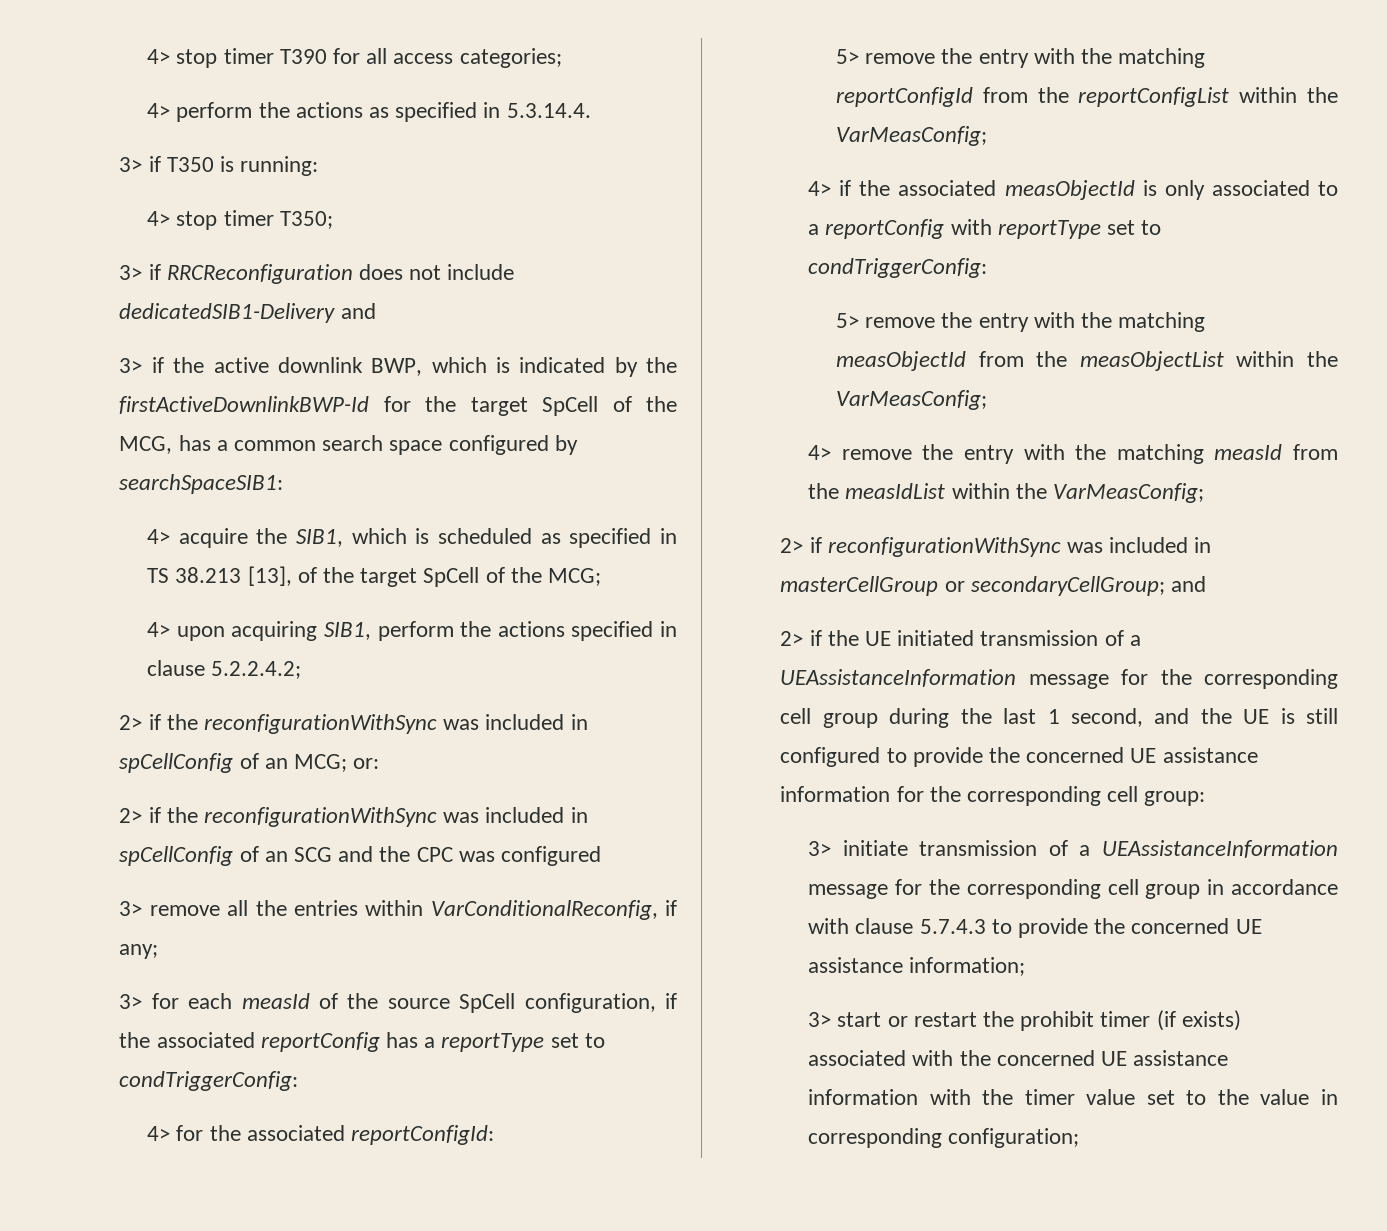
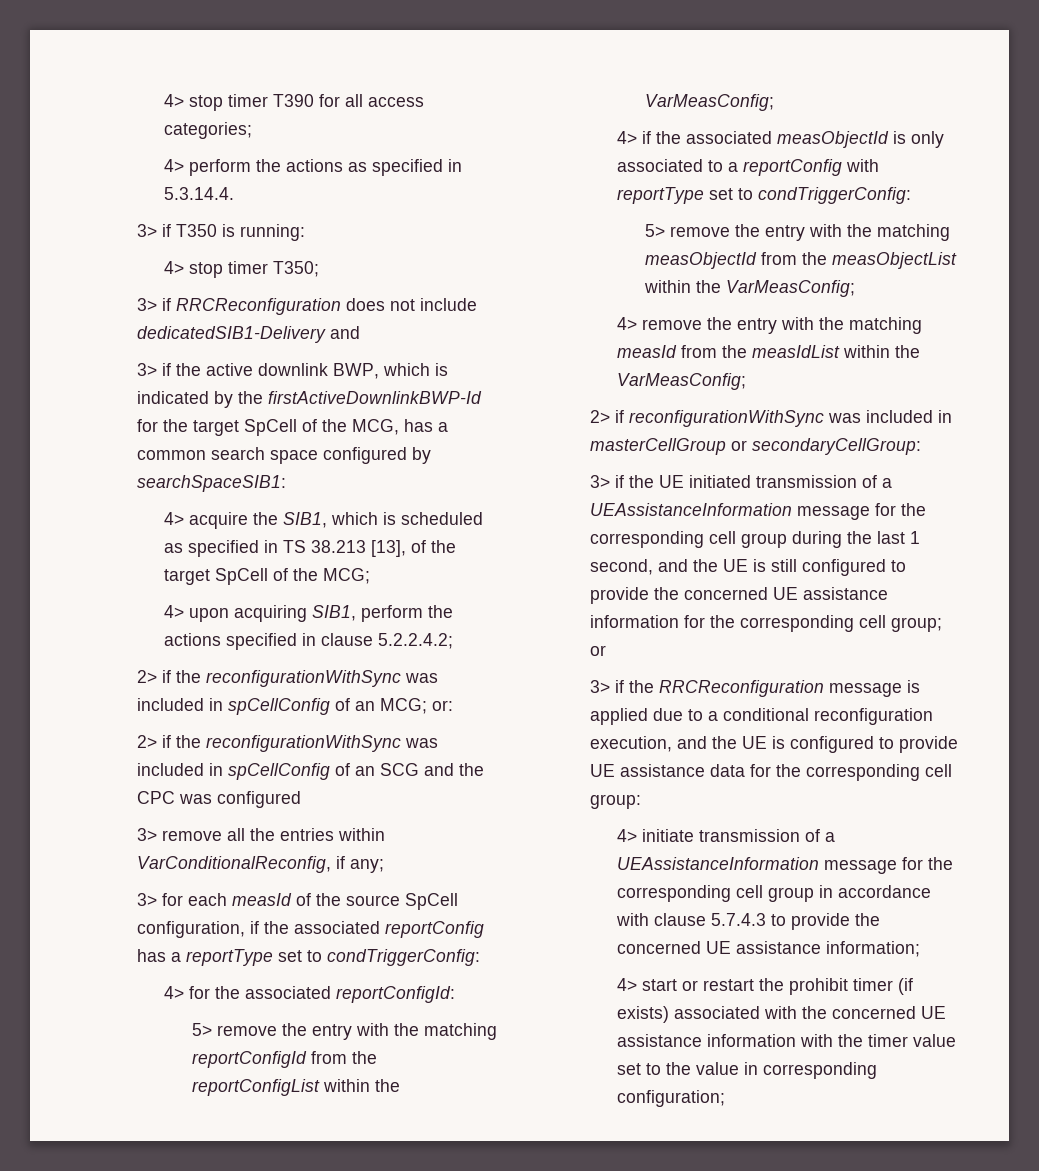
[970,576,1207,596] [780,631,804,646] secondaryCellGroup; and // 2> -> [751,438,921,455] [589,475,610,488] secondaryCellGroup: // 3>
(1139, 794) none -> [890,617,942,632] [589,645,606,656] [589,680,920,697] [589,708,933,725] [589,736,958,753] [589,764,952,781] group; or // 3> if the RRCReconfiguration message is applied due to a conditional reconfiguration execution, and the UE is configured to provide UE assistance data for the corresponding cell
[808,841,832,856] 3> -> [617,829,638,842] 4>
[808,1012,832,1027] 3> -> [617,978,638,991] 4>

